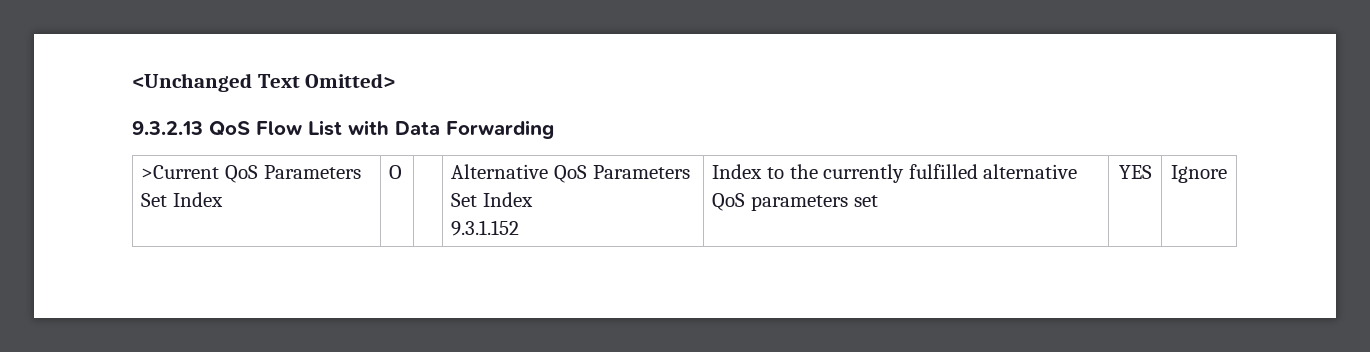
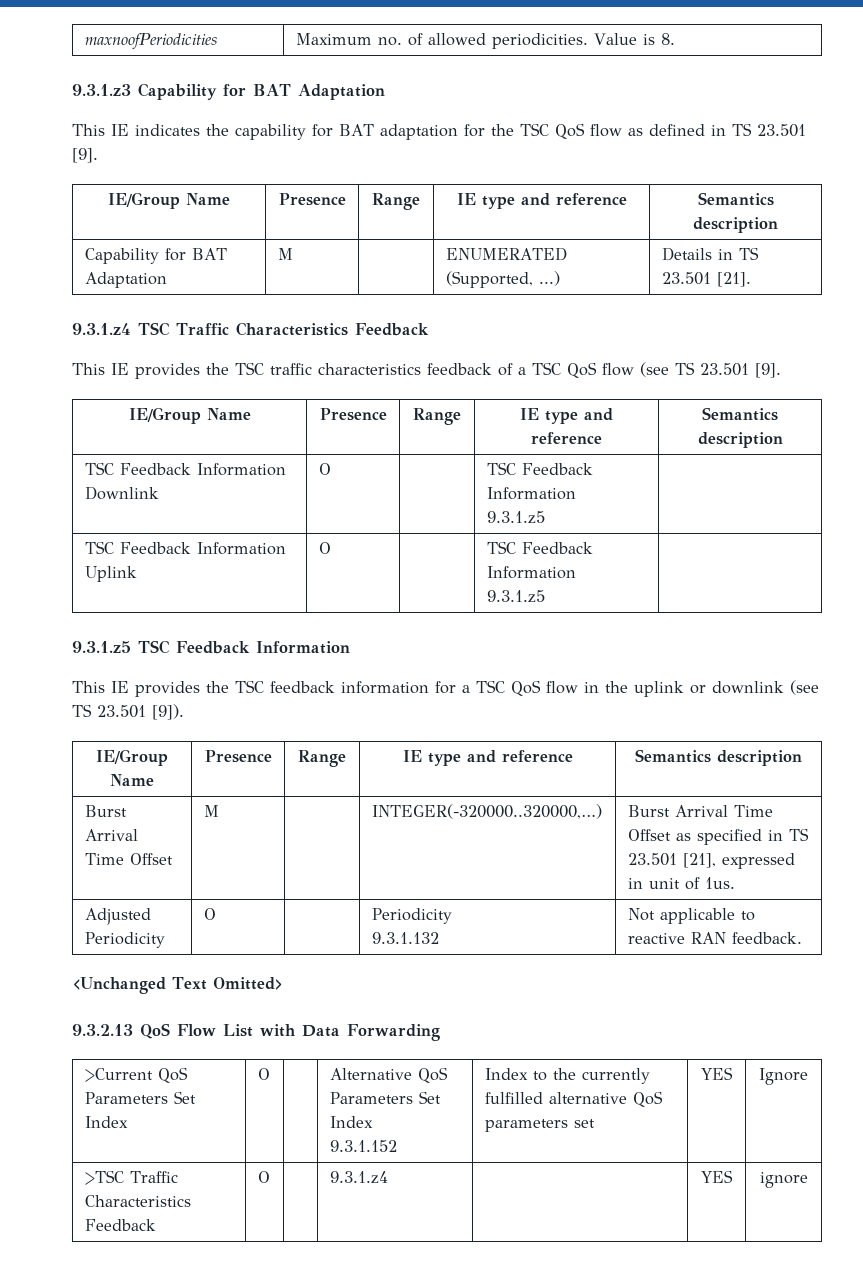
(132, 82) none -> [84,33,217,50] [295,33,675,49] [72,83,385,100] [72,123,806,140] [72,148,98,163] [108,192,230,209] [278,193,346,206] [372,193,420,210] [456,193,627,209] [697,192,774,206] [693,217,778,233] [84,248,227,264] [84,272,167,288] [277,248,293,260] [445,247,567,261] [445,271,560,288] [661,247,759,261] [661,272,751,287] [72,322,429,336] [72,362,781,379] [128,407,251,424] [319,408,387,421] [413,408,461,425] [520,408,613,424] [531,432,602,444] [702,407,778,421] [697,432,783,448] [84,462,286,476] [84,486,159,500] [318,463,331,475] [486,462,593,475] [486,487,576,500] [486,511,545,524] [84,541,286,555] [84,566,137,582] [318,542,331,554] [486,541,593,554] [486,566,576,579] [486,590,545,603] [72,640,350,654] [72,680,819,697] [72,704,184,720] [96,749,168,766] [110,774,154,786] [204,750,272,763] [298,750,346,767] [402,750,573,766] [635,749,802,766] [84,805,127,817] [84,829,138,841] [84,853,173,865] [203,805,219,817] [371,804,602,819] [627,805,773,817] [627,828,809,845] [627,853,795,869] [627,877,735,890] [84,908,151,925] [84,932,165,948] [203,908,216,920] [371,908,452,924] [371,932,439,944] [627,908,755,924] [627,932,802,944] maxnoofPeriodicities | Maximum no. of allowed periodicities. Value is 8. // 9.3.1.z3 Capability for BAT Adaptation // This IE indicates the capability for BAT adaptation for the TSC QoS flow as defined in TS 23.501 [9]. // IE/Group Name | Presence | Range | IE type and reference | Semantics description // Capability for BAT Adaptation | M | | ENUMERATED (Supported, ...) | Details in TS 23.501 [21]. // 9.3.1.z4 TSC Traffic Characteristics Feedback // This IE provides the TSC traffic characteristics feedback of a TSC QoS flow (see TS 23.501 [9]. // IE/Group Name | Presence | Range | IE type and reference | Semantics description // TSC Feedback Information Downlink | O | | TSC Feedback Information // 9.3.1.z5 | // TSC Feedback Information Uplink | O | | TSC Feedback Information // 9.3.1.z5 | // 9.3.1.z5 TSC Feedback Information // This IE provides the TSC feedback information for a TSC QoS flow in the uplink or downlink (see TS 23.501 [9]). // IE/Group Name | Presence | Range | IE type and reference | Semantics description // Burst Arrival Time Offset | M | | INTEGER(-320000..320000,…) | Burst Arrival Time Offset as specified in TS 23.501 [21], expressed in unit of 1us. // Adjusted Periodicity | O | | Periodicity // 9.3.1.132 | Not applicable to reactive RAN feedback. //
(1227, 174) none -> [84,1170,178,1185] [84,1195,191,1207] [84,1219,156,1231] [257,1171,270,1183] [329,1171,388,1184] [701,1170,733,1183] [759,1172,808,1188] // >TSC Traffic Characteristics Feedback | O | | 9.3.1.z4 | | YES | ignore

